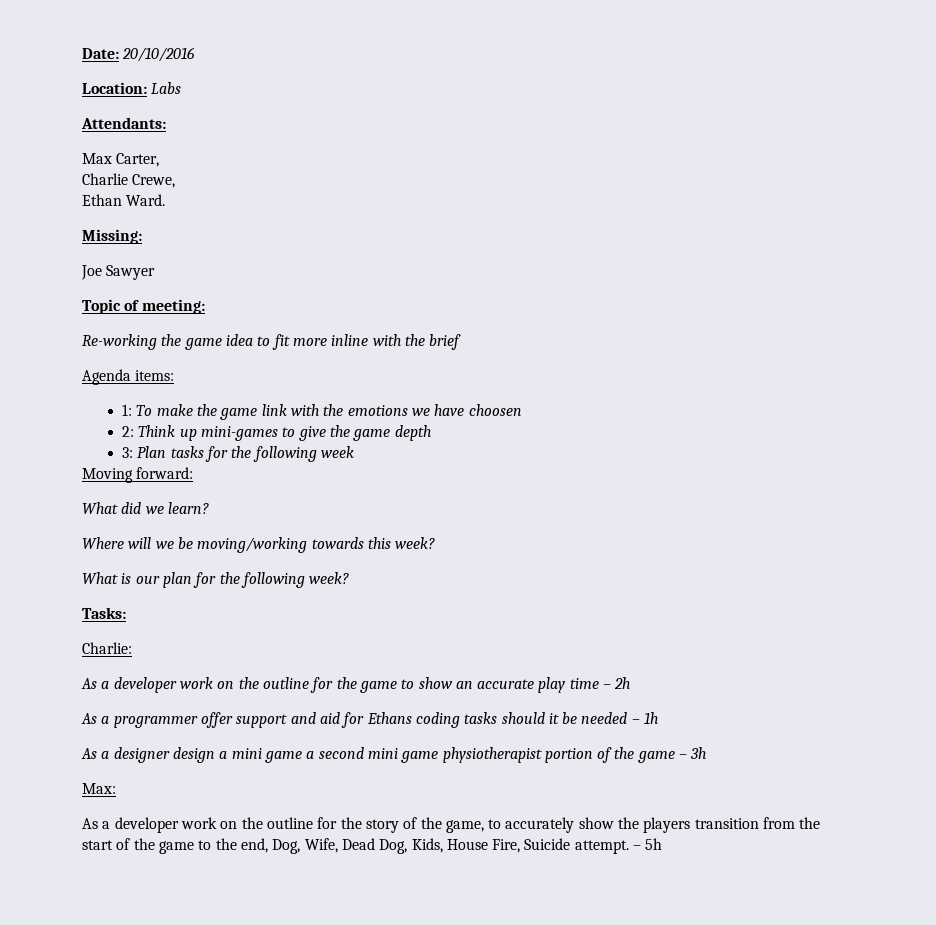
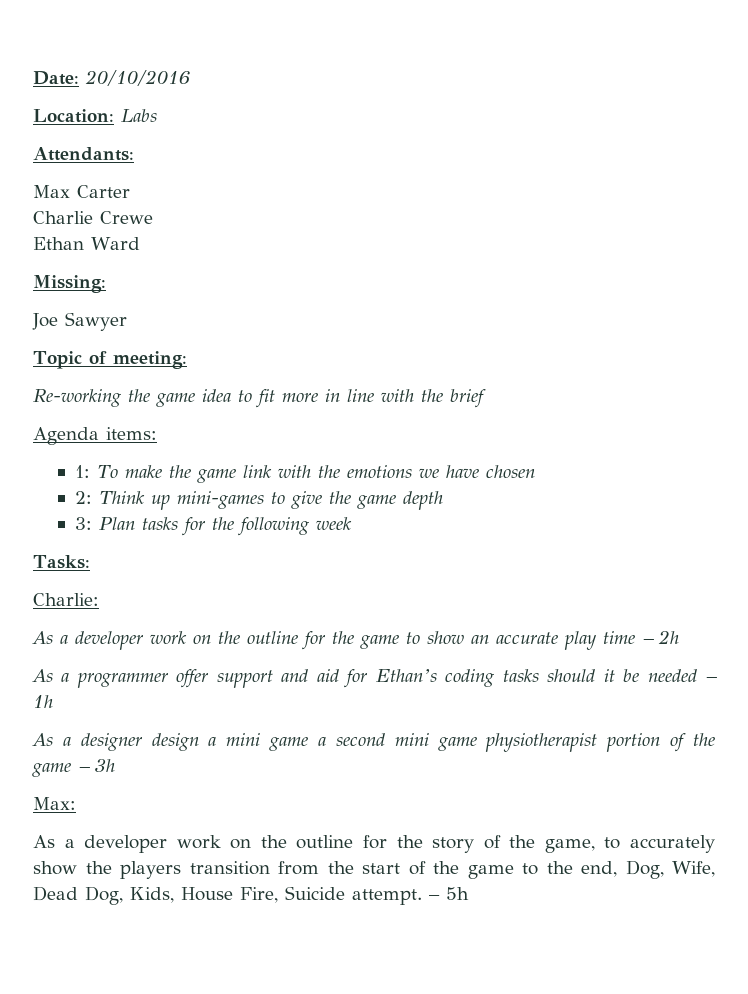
[116,153,160,167] Carter, -> [77,185,130,198] Carter
[132,174,176,188] Crewe, -> [100,211,153,224] Crewe
[126,194,166,206] Ward. -> [91,237,140,250] Ward
[331,334,369,346] inline -> [325,389,374,402] in line
[468,404,522,416] choosen -> [485,465,535,478] chosen
[82,467,194,483] [82,502,209,514] [82,537,436,553] [82,572,350,588] // Moving forward: // What did we learn? // Where will we be moving/working towards this week? // What is our plan for the following week? -> (352, 523) none
[366,712,412,724] Ethans -> [375,669,437,682] Ethan’s

